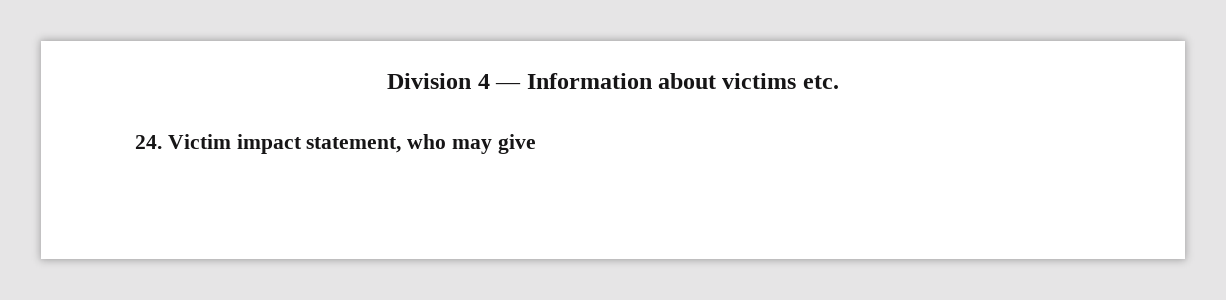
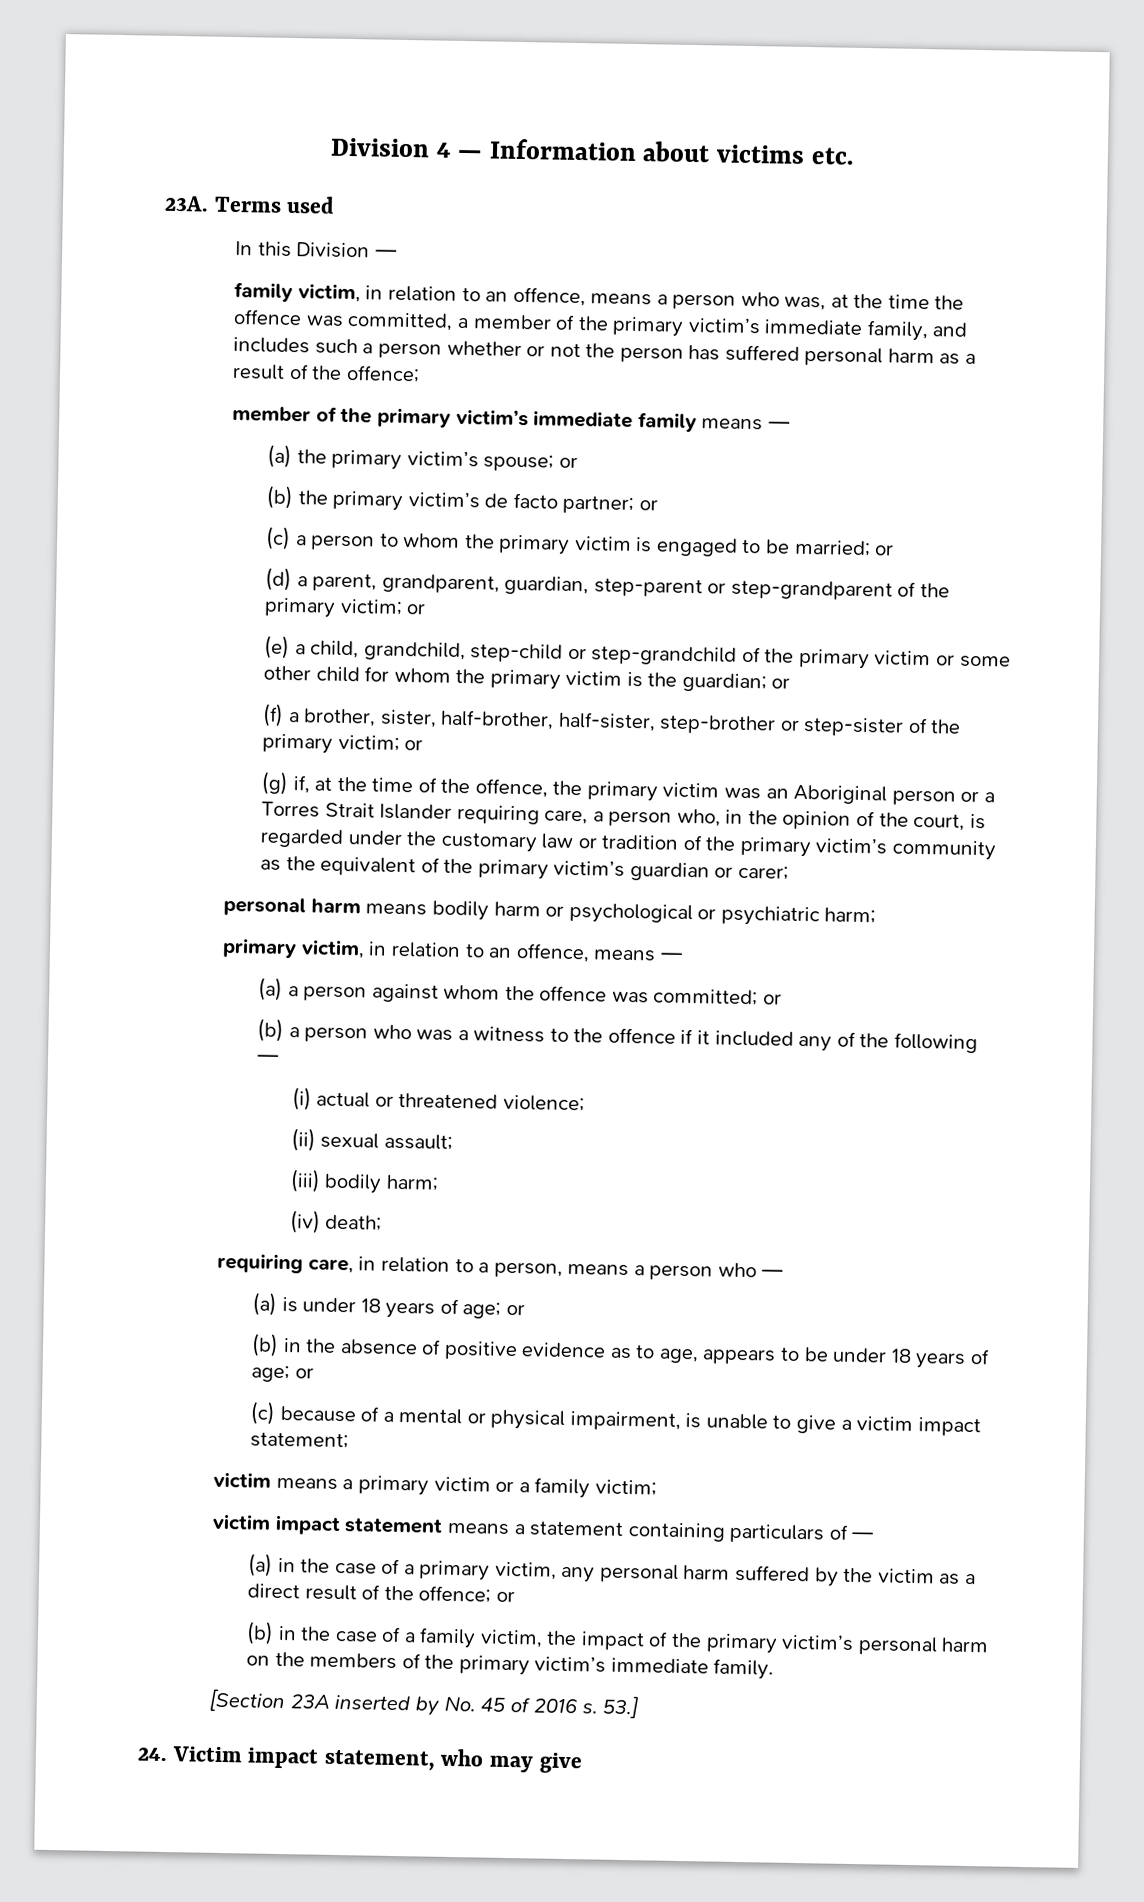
(839, 82) none -> [164,195,336,214] [235,241,399,259] [234,282,965,311] [233,309,969,342] [233,337,976,367] [232,363,421,383] [232,405,791,433] [267,444,578,472] [266,485,658,515] [265,526,895,557] [265,567,950,601] [264,597,427,618] [264,635,1011,670] [263,665,791,693] [262,703,962,737] [262,733,424,754] [261,771,995,806] [261,801,986,831] [260,828,996,861] [260,855,789,882] [223,896,877,927] [222,937,683,963] [258,977,782,1006] [257,1018,978,1054] [257,1054,281,1063] [291,1087,585,1112] [290,1128,453,1152] [289,1169,439,1194] [289,1210,383,1234] [217,1252,785,1281] [252,1292,525,1319] [251,1333,990,1369] [251,1365,314,1383] [250,1401,981,1437] [250,1432,350,1449] [213,1471,657,1499] [212,1513,875,1544] [248,1553,976,1587] [247,1583,515,1603] [246,1621,990,1656] [246,1651,775,1680] [209,1688,641,1719] // 23A. Terms used // In this Division — // family victim, in relation to an offence, means a person who was, at the time the offence was committed, a member of the primary victim’s immediate family, and includes such a person whether or not the person has suffered personal harm as a result of the offence; // member of the primary victim’s immediate family means — // (a) the primary victim’s spouse; or // (b) the primary victim’s de facto partner; or // (c) a person to whom the primary victim is engaged to be married; or // (d) a parent, grandparent, guardian, step-parent or step-grandparent of the primary victim; or // (e) a child, grandchild, step-child or step-grandchild of the primary victim or some other child for whom the primary victim is the guardian; or // (f) a brother, sister, half-brother, half-sister, step-brother or step-sister of the primary victim; or // (g) if, at the time of the offence, the primary victim was an Aboriginal person or a Torres Strait Islander requiring care, a person who, in the opinion of the court, is regarded under the customary law or tradition of the primary victim’s community as the equivalent of the primary victim’s guardian or carer; // personal harm means bodily harm or psychological or psychiatric harm; // primary victim, in relation to an offence, means — // (a) a person against whom the offence was committed; or // (b) a person who was a witness to the offence if it included any of the following — // (i) actual or threatened violence; // (ii) sexual assault; // (iii) bodily harm; // (iv) death; // requiring care, in relation to a person, means a person who — // (a) is under 18 years of age; or // (b) in the absence of positive evidence as to age, appears to be under 18 years of age; or // (c) because of a mental or physical impairment, is unable to give a victim impact statement; // victim means a primary victim or a family victim; // victim impact statement means a statement containing particulars of — // (a) in the case of a primary victim, any personal harm suffered by the victim as a direct result of the offence; or // (b) in the case of a family victim, the impact of the primary victim’s personal harm on the members of the primary victim’s immediate family. // [Section 23A inserted by No. 45 of 2016 s. 53.]

